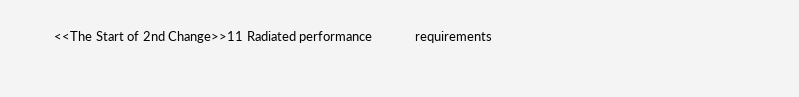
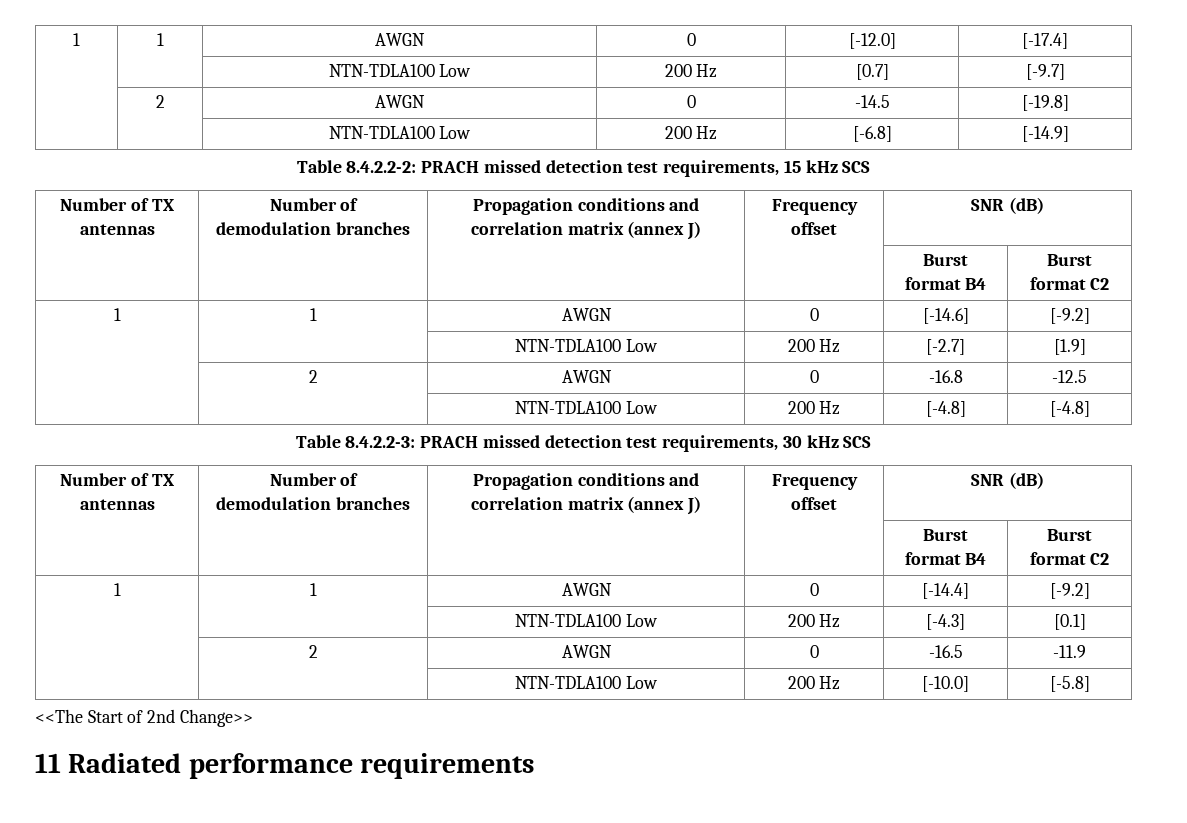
(54, 36) none -> [73,33,80,46] [156,33,164,46] [375,33,425,46] [686,33,696,46] [848,33,896,49] [1022,33,1068,49] [328,64,472,77] [664,64,718,78] [855,64,889,80] [1025,64,1065,80] [155,95,165,108] [375,95,425,108] [686,95,696,108] [854,95,890,108] [1021,95,1069,111] [328,126,472,139] [664,126,718,140] [852,126,892,142] [1021,126,1069,142] [296,160,871,177] [60,198,175,211] [79,224,155,235] [269,198,359,211] [216,222,410,235] [472,198,700,215] [470,221,702,240] [771,199,858,215] [791,222,837,235] [971,197,1044,214] [923,254,968,266] [904,277,987,290] [1047,254,1092,266] [1029,277,1110,290] [113,308,121,321] [309,308,317,321] [561,308,612,321] [809,308,819,321] [922,308,969,324] [1049,308,1090,324] [515,339,658,352] [787,339,841,353] [926,339,965,355] [1053,339,1086,355] [308,370,318,383] [561,370,612,383] [809,370,819,383] [928,370,963,383] [1052,370,1087,383] [515,401,658,414] [787,401,841,415] [925,401,966,417] [1049,401,1090,417] [295,435,872,452] [60,473,175,486] [79,499,155,510] [269,473,359,486] [216,497,410,510] [472,473,700,490] [470,496,702,515] [771,474,858,490] [791,497,837,510] [971,472,1044,489] [923,529,968,541] [904,552,987,565] [1047,529,1092,541] [1029,552,1110,565] [113,583,121,596] [309,583,317,596] [561,583,612,596] [809,583,819,596] [922,583,969,599] [1049,583,1090,599] [515,614,658,627] [787,614,841,628] [926,614,965,630] [1053,614,1086,630] [308,645,318,658] [561,645,612,658] [809,645,819,658] [928,645,963,658] [1053,645,1086,658] [515,676,658,689] [787,676,841,690] [922,676,969,692] [1049,676,1090,692] 1 | 1 | AWGN | 0 | [-12.0] | [-17.4] // | | NTN-TDLA100 Low | 200 Hz | [0.7] | [-9.7] // | 2 | AWGN | 0 | -14.5 | [-19.8] // | | NTN-TDLA100 Low | 200 Hz | [-6.8] | [-14.9] // Table 8.4.2.2-2: PRACH missed detection test requirements, 15 kHz SCS // Number of TX antennas | Number of demodulation branches | Propagation conditions and correlation matrix (annex J) | Frequency offset | SNR (dB) // | | | | Burst format B4 | Burst format C2 // 1 | 1 | AWGN | 0 | [-14.6] | [-9.2] // | | NTN-TDLA100 Low | 200 Hz | [-2.7] | [1.9] // | 2 | AWGN | 0 | -16.8 | -12.5 // | | NTN-TDLA100 Low | 200 Hz | [-4.8] | [-4.8] // Table 8.4.2.2-3: PRACH missed detection test requirements, 30 kHz SCS // Number of TX antennas | Number of demodulation branches | Propagation conditions and correlation matrix (annex J) | Frequency offset | SNR (dB) // | | | | Burst format B4 | Burst format C2 // 1 | 1 | AWGN | 0 | [-14.4] | [-9.2] // | | NTN-TDLA100 Low | 200 Hz | [-4.3] | [0.1] // | 2 | AWGN | 0 | -16.5 | -11.9 // | | NTN-TDLA100 Low | 200 Hz | [-10.0] | [-5.8] //
[168,31,244,43] Change>>11 -> [179,709,253,727] [35,753,61,773] Change>> // 11

